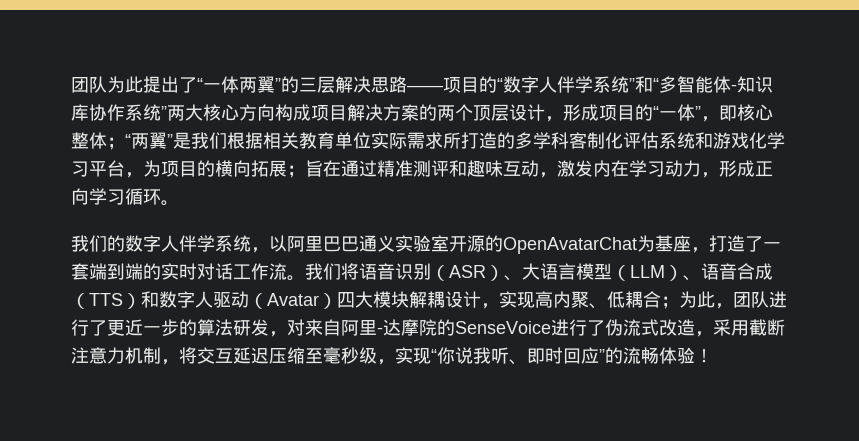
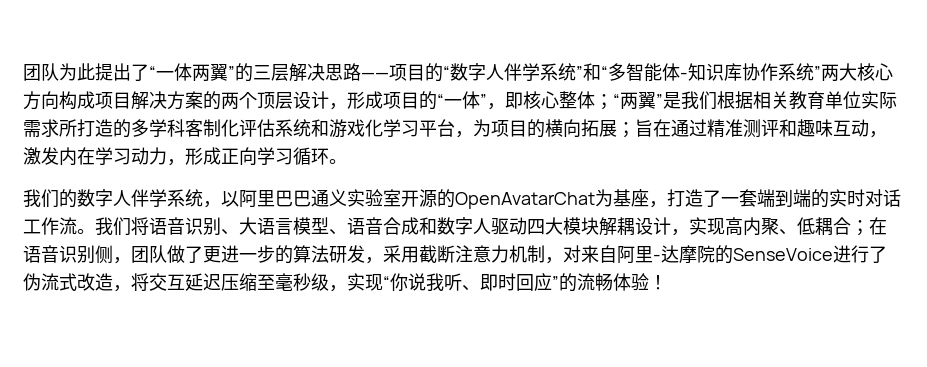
[431,265,504,281] （ASR） -> (221, 226) none
[612,265,683,281] （LLM） -> (329, 225) none
[71,293,141,309] （TTS） -> (419, 226) none
[249,293,337,309] （Avatar） -> (527, 226) none
[679,291,787,309] [71,319,269,336] 为此，团队进行了更近一步的算法研发 -> [869,217,887,235] [23,245,545,264] 在语音识别侧，团队做了更进一步的算法研发，采用截断注意力机制
[713,319,785,336] [71,347,179,365] 采用截断注意力机制， -> (131, 288) none

